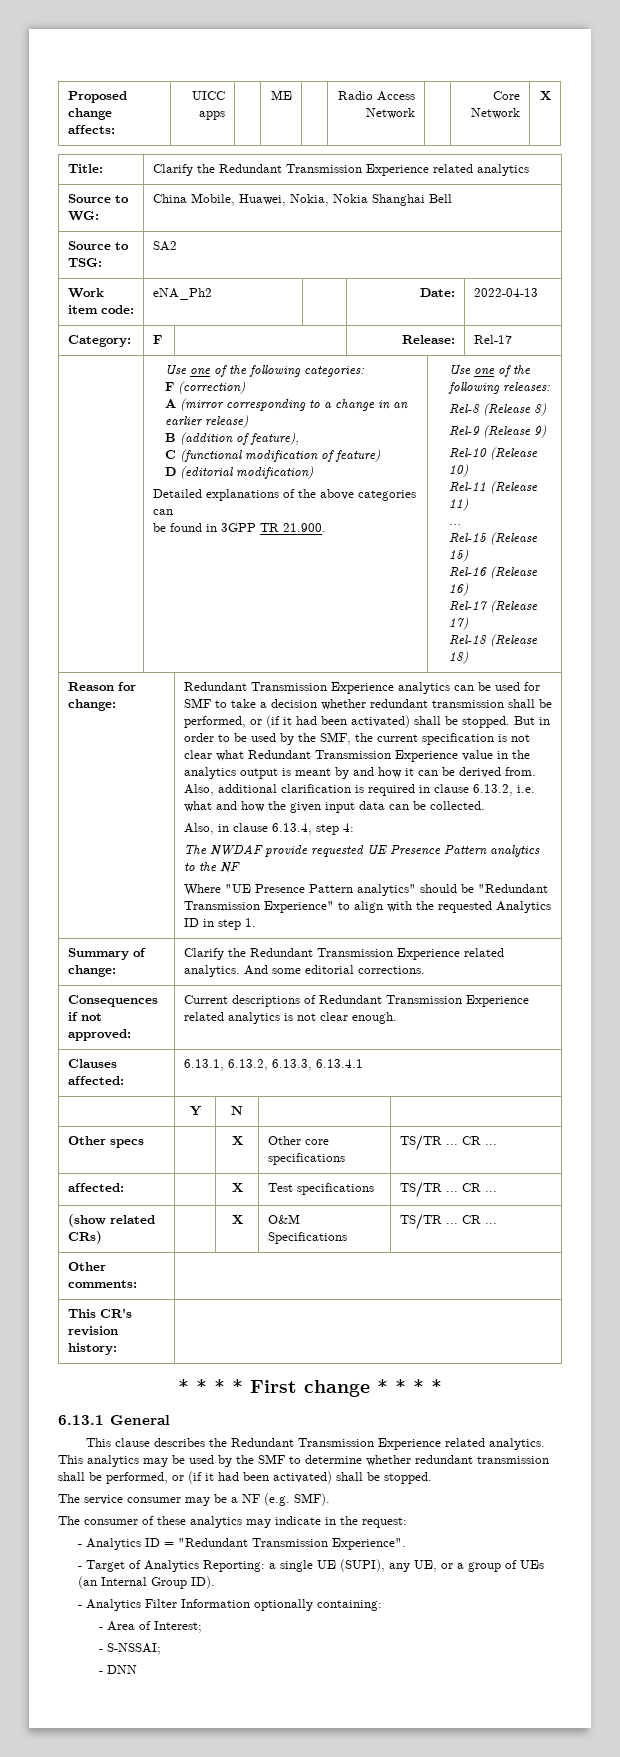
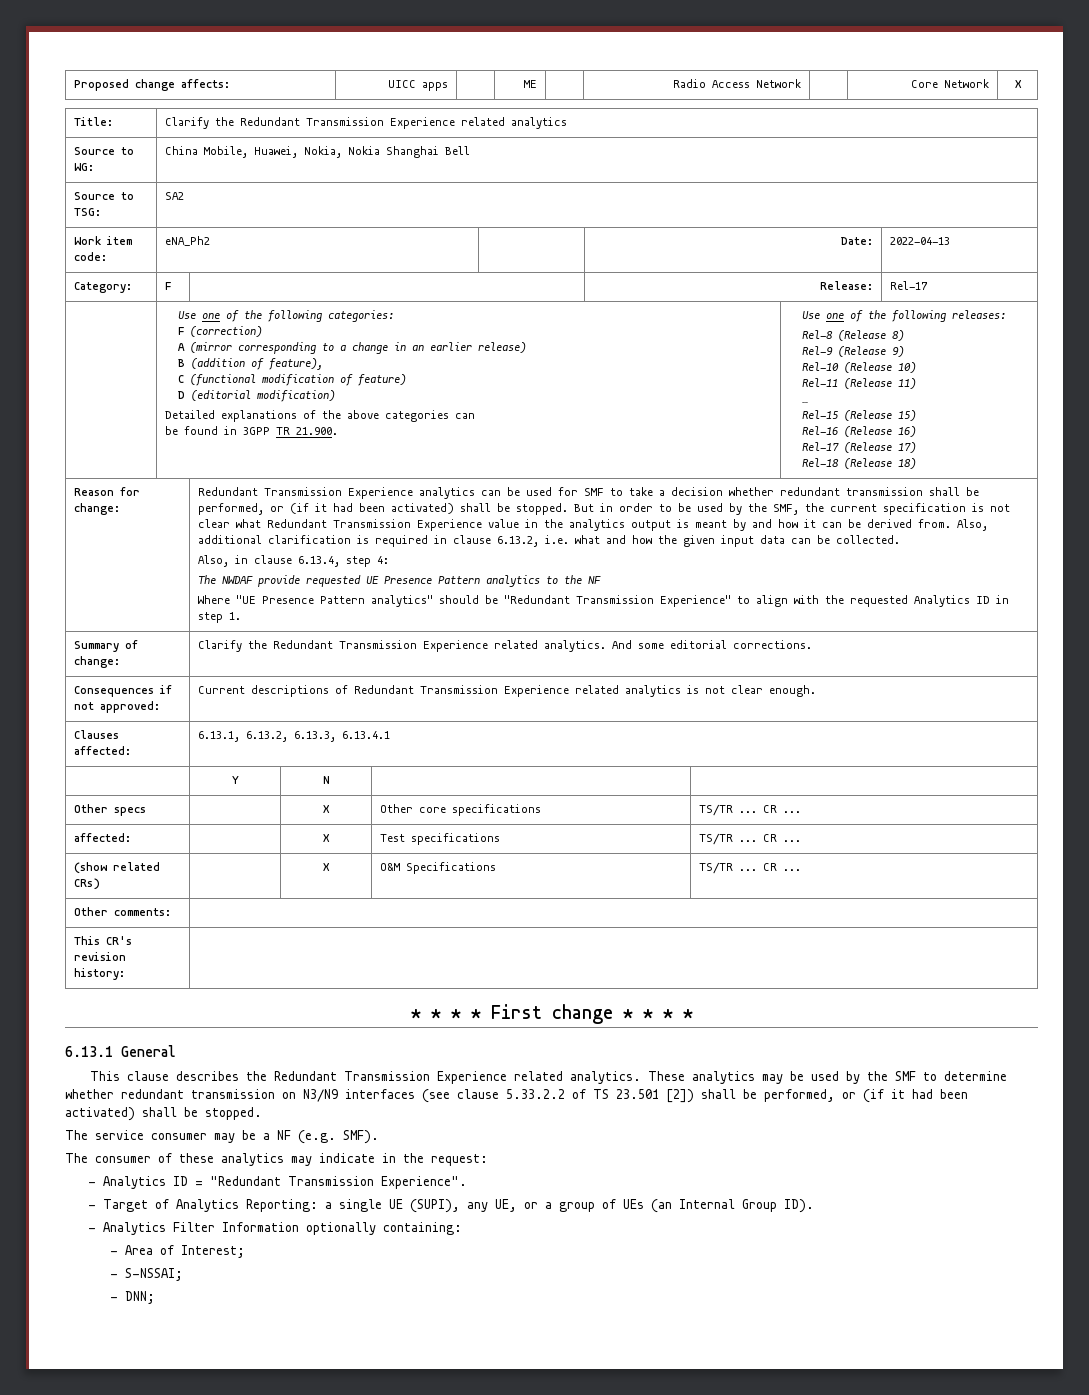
[58,1455,83,1464] This -> [648,1071,686,1081] These
(549, 1460) none -> [282,1089,694,1103] on N3/N9 interfaces (see clause 5.33.2.2 of TS 23.501 [2])
[106,1665,137,1674] DNN -> [125,1291,156,1304] DNN;

